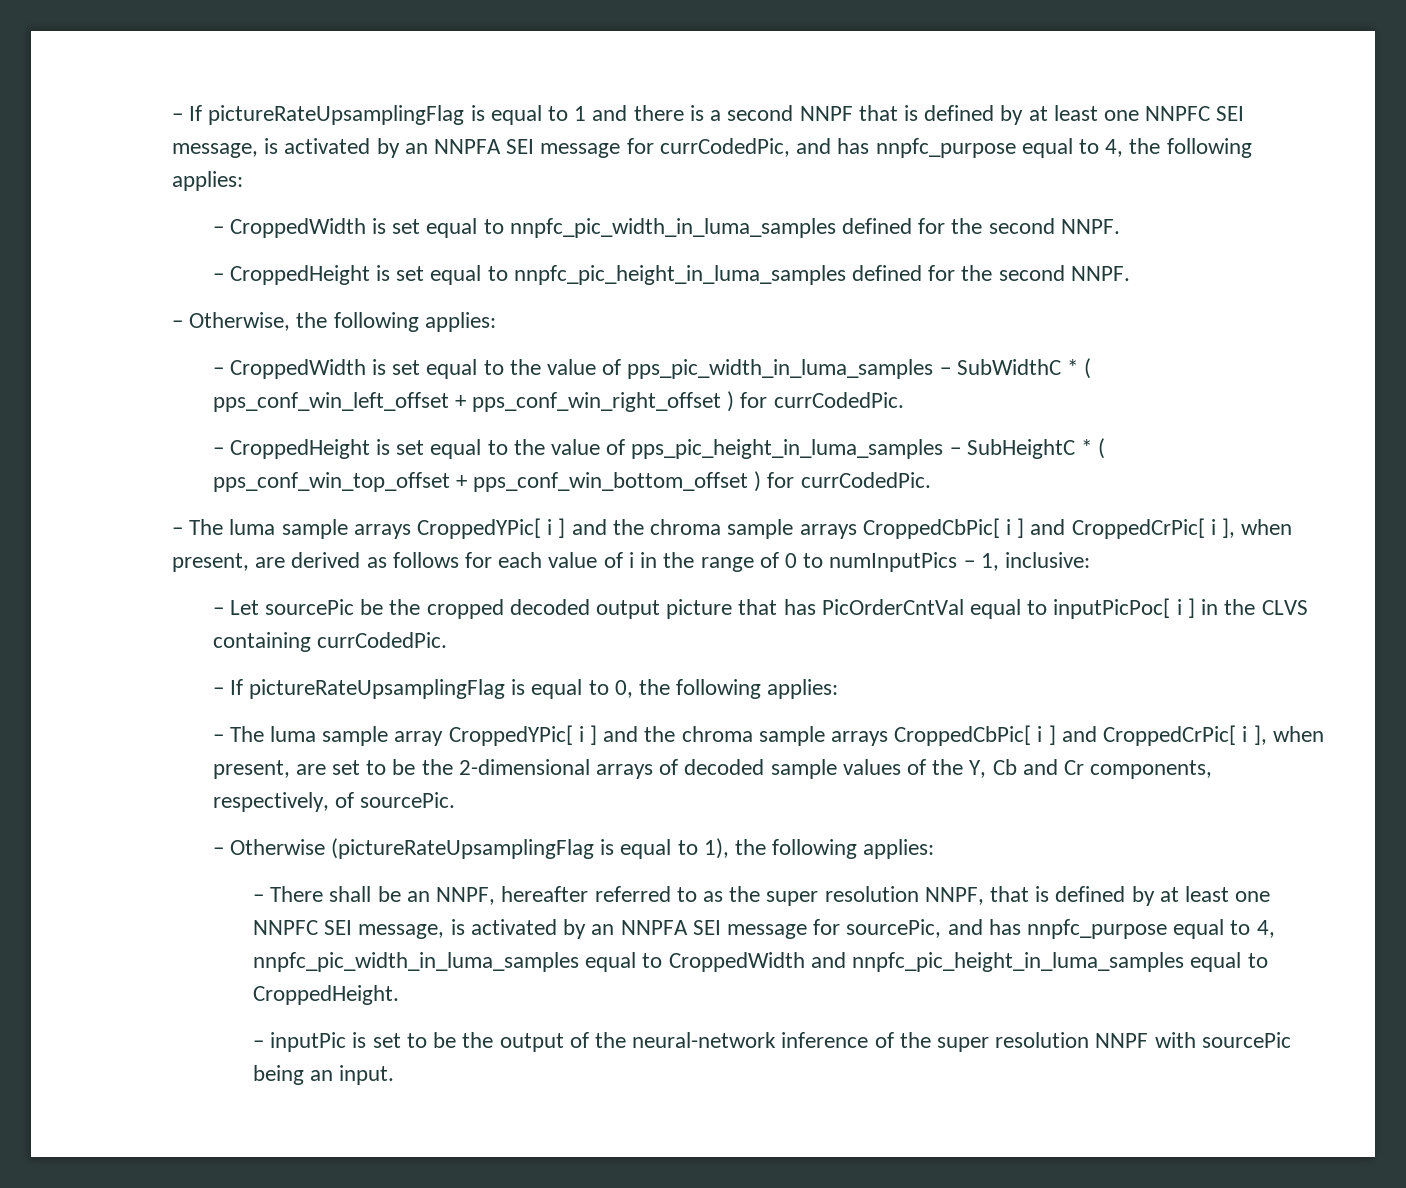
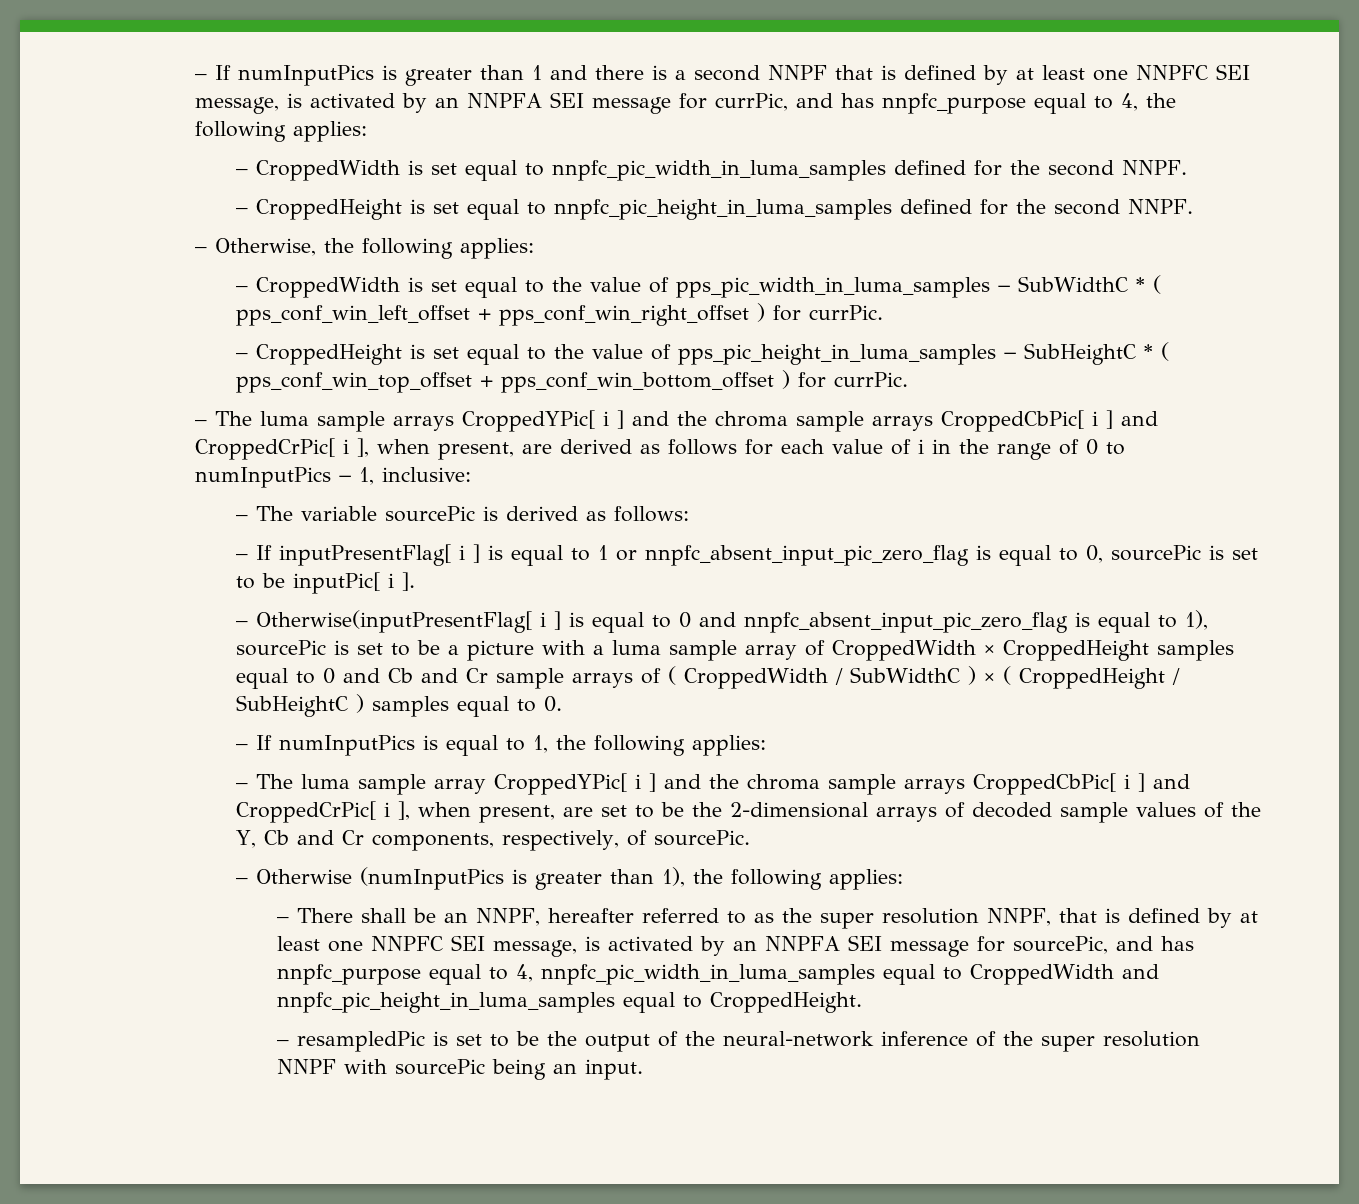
[172,105,569,125] – If pictureRateUpsamplingFlag is equal to -> [194,65,524,86] – If numInputPics is greater than
[659,138,790,157] currCodedPic, -> [714,93,788,111] currPic,
[773,392,904,408] currCodedPic. -> [808,305,883,320] currPic.
[800,472,931,488] currCodedPic. -> [833,372,908,387] currPic.
[229,598,1308,619] [212,632,447,652] [212,679,633,699] Let sourcePic be the cropped decoded output picture that has PicOrderCntVal equal to inputPicPoc[ i ] in the CLVS containing currCodedPic. // – If pictureRateUpsamplingFlag is equal to 0, -> [255,506,689,522] [235,544,1258,566] [235,572,415,594] [235,610,1208,633] [235,640,1234,661] [235,666,1180,689] [235,694,562,717] [235,735,548,756] The variable sourcePic is derived as follows: // – If inputPresentFlag[ i ] is equal to 1 or nnpfc_absent_input_pic_zero_flag is equal to 0, sourcePic is set to be inputPic[ i ]. // – Otherwise(inputPresentFlag[ i ] is equal to 0 and nnpfc_absent_input_pic_zero_flag is equal to 1), sourcePic is set to be a picture with a luma sample array of CroppedWidth × CroppedHeight samples equal to 0 and Cb and Cr sample arrays of ( CroppedWidth / SubWidthC ) × ( CroppedHeight / SubHeightC ) samples equal to 0. // – If numInputPics is equal to 1,
[330,838,698,859] (pictureRateUpsamplingFlag is equal to -> [359,867,654,890] (numInputPics is greater than
[270,1032,347,1052] inputPic -> [297,1031,426,1052] resampledPic

